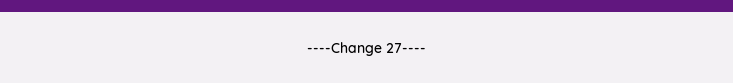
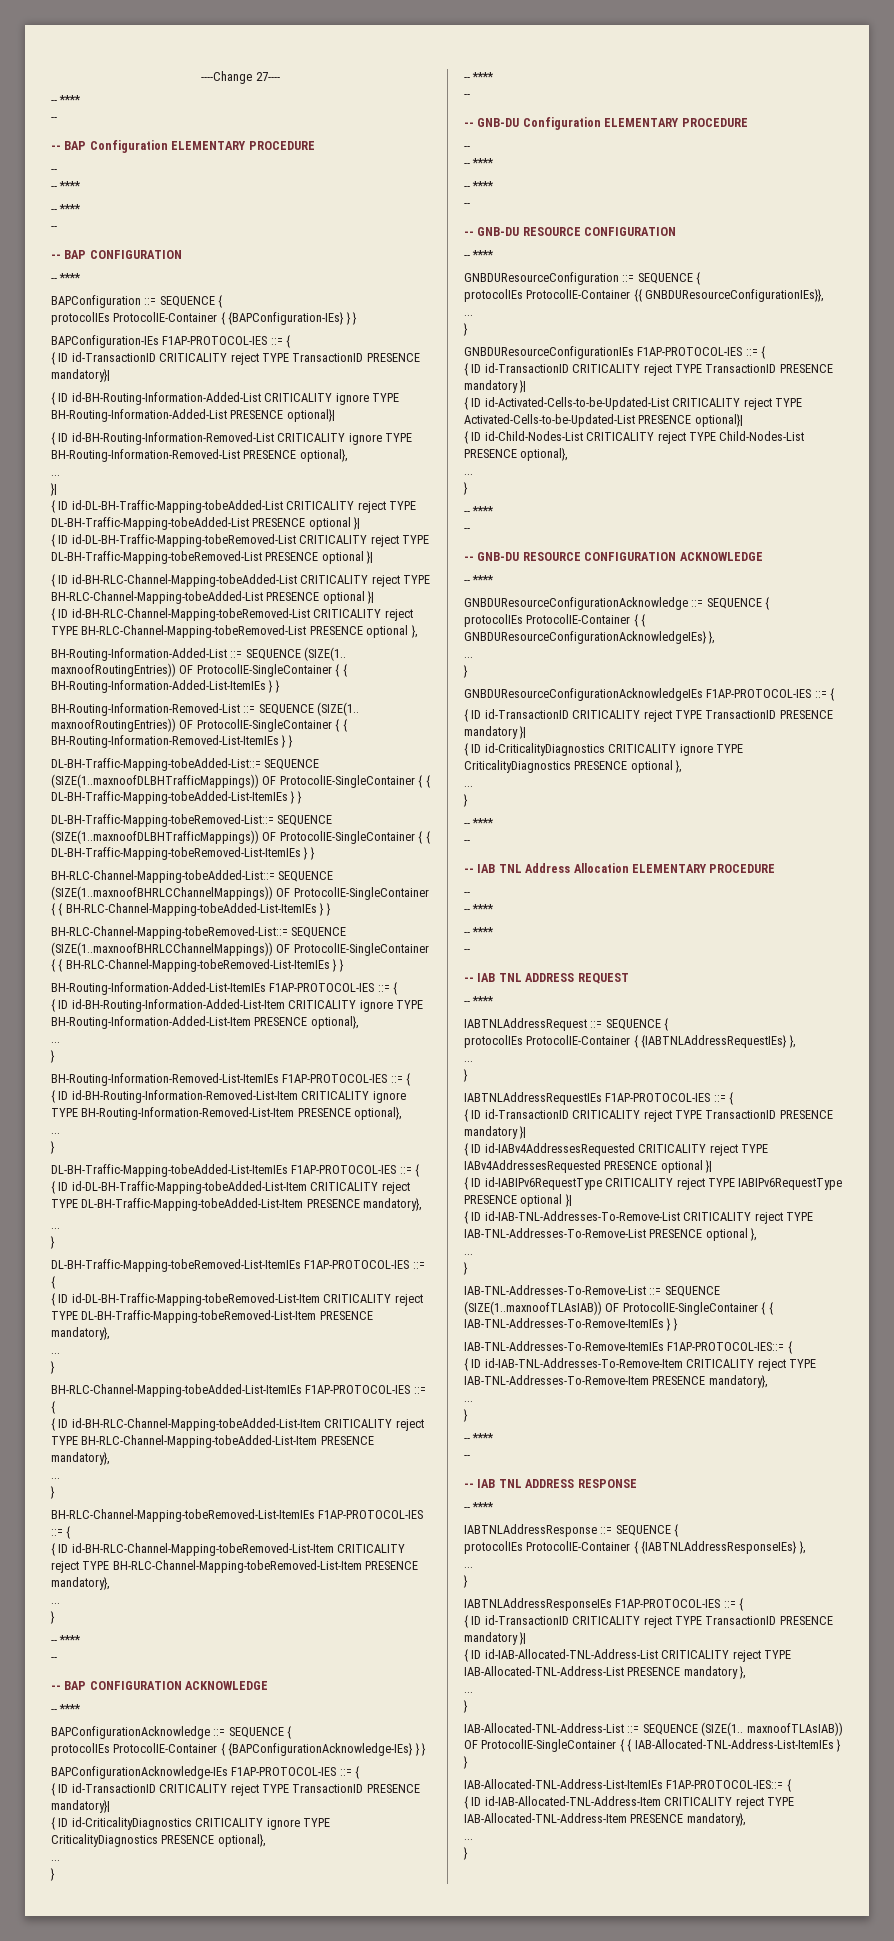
(426, 48) none -> [51,95,82,104] [51,117,57,121] [51,140,315,153] [51,169,57,173] [51,181,82,190] [51,204,82,213] [51,226,57,230] [51,250,182,259] [51,273,82,282] [51,295,223,308] [51,312,357,325] [51,335,291,348] [51,352,420,365] [51,369,110,382] [51,392,399,405] [51,409,335,422] [51,432,412,445] [51,449,348,462] [51,475,60,476] [50,483,57,496] [51,500,416,513] [51,517,361,530] [51,534,429,547] [51,551,374,564] [51,574,430,587] [51,591,375,604] [51,608,413,621] [51,625,418,638] [51,647,347,661] [51,663,347,677] [51,680,280,693] [51,702,360,716] [51,718,347,732] [51,735,293,748] [51,758,320,771] [51,774,430,788] [51,791,302,804] [51,814,333,827] [51,830,430,844] [51,847,315,860] [51,870,334,883] [51,886,429,900] [51,903,331,916] [51,926,347,939] [51,942,429,956] [51,959,344,972] [51,982,398,995] [51,999,423,1012] [51,1016,359,1029] [51,1042,60,1043] [50,1050,55,1063] [51,1073,411,1086] [51,1090,406,1103] [51,1107,403,1120] [51,1133,60,1134] [50,1141,55,1154] [51,1164,420,1177] [51,1181,410,1194] [51,1198,423,1211] [51,1228,60,1229] [50,1236,55,1249] [51,1259,425,1272] [51,1276,55,1289] [51,1293,423,1306] [51,1310,373,1323] [51,1327,110,1340] [51,1353,60,1354] [50,1361,55,1374] [51,1384,426,1397] [51,1401,55,1414] [51,1418,424,1431] [51,1435,374,1448] [51,1452,110,1465] [51,1478,60,1479] [50,1486,55,1499] [51,1509,424,1522] [51,1526,71,1539] [51,1543,406,1556] [51,1560,419,1573] [51,1577,110,1590] [51,1603,60,1604] [50,1611,55,1624] [51,1635,82,1644] [51,1657,57,1661] [51,1681,269,1690] [51,1704,82,1713] [51,1726,292,1739] [51,1743,426,1756] [51,1766,360,1779] [51,1783,420,1796] [51,1800,110,1813] [51,1817,330,1830] [51,1834,266,1847] [51,1860,60,1861] [50,1868,55,1881] [464,72,495,81] [464,94,470,98] [464,117,748,130] [464,146,470,150] [464,158,495,167] [464,181,495,190] [464,203,470,207] [464,227,677,236] [464,250,495,259] [464,272,701,285] [464,289,825,302] [464,315,473,316] [463,323,468,336] [464,346,766,359] [464,363,833,376] [464,380,527,393] [464,397,802,410] [464,414,743,427] [464,431,805,444] [464,448,569,461] [464,474,473,475] [463,482,468,495] [464,506,495,515] [464,528,470,532] [464,552,763,561] [464,575,495,584] [464,597,770,610] [464,614,646,627] [464,631,716,644] [464,657,473,658] [463,665,468,678] [464,688,835,701] [464,709,833,722] [464,726,527,739] [464,743,743,756] [464,760,683,773] [464,786,473,787] [463,794,468,807] [464,818,495,827] [464,840,470,844] [464,863,776,873] [464,892,470,896] [464,904,495,913] [464,927,495,936] [464,949,470,953] [464,973,629,984] [464,996,495,1005] [464,1018,669,1031] [464,1035,796,1048] [464,1061,473,1062] [463,1069,468,1082] [464,1092,734,1105] [464,1109,833,1122] [464,1126,527,1139] [464,1143,768,1156] [464,1160,713,1173] [464,1177,843,1190] [464,1194,572,1207] [464,1211,813,1224] [464,1228,758,1241] [464,1254,473,1255] [463,1262,468,1275] [464,1285,720,1297] [464,1301,773,1315] [464,1318,678,1331] [464,1341,792,1354] [464,1358,816,1371] [464,1375,768,1388] [464,1401,473,1402] [463,1409,468,1422] [464,1433,495,1442] [464,1455,470,1459] [464,1479,637,1488] [464,1502,495,1511] [464,1524,679,1537] [464,1541,806,1554] [464,1567,473,1568] [463,1575,468,1588] [464,1598,744,1611] [464,1615,833,1628] [464,1632,527,1645] [464,1649,791,1662] [464,1666,747,1679] [464,1692,473,1693] [463,1700,468,1713] [464,1722,843,1736] [464,1739,841,1752] [463,1756,468,1769] [464,1779,791,1792] [464,1796,794,1809] [464,1813,746,1826] [464,1839,473,1840] [463,1847,468,1860] // -- **** // -- // -- BAP Configuration ELEMENTARY PROCEDURE // -- // -- **** // -- **** // -- // -- BAP CONFIGURATION // -- **** // BAPConfiguration ::= SEQUENCE { // protocolIEs ProtocolIE-Container { {BAPConfiguration-IEs} } } // BAPConfiguration-IEs F1AP-PROTOCOL-IES ::= { // { ID id-TransactionID CRITICALITY reject TYPE TransactionID PRESENCE mandatory}| // { ID id-BH-Routing-Information-Added-List CRITICALITY ignore TYPE BH-Routing-Information-Added-List PRESENCE optional}| // { ID id-BH-Routing-Information-Removed-List CRITICALITY ignore TYPE BH-Routing-Information-Removed-List PRESENCE optional}, // ... // }| // { ID id-DL-BH-Traffic-Mapping-tobeAdded-List CRITICALITY reject TYPE DL-BH-Traffic-Mapping-tobeAdded-List PRESENCE optional }| // { ID id-DL-BH-Traffic-Mapping-tobeRemoved-List CRITICALITY reject TYPE DL-BH-Traffic-Mapping-tobeRemoved-List PRESENCE optional }| // { ID id-BH-RLC-Channel-Mapping-tobeAdded-List CRITICALITY reject TYPE BH-RLC-Channel-Mapping-tobeAdded-List PRESENCE optional }| // { ID id-BH-RLC-Channel-Mapping-tobeRemoved-List CRITICALITY reject TYPE BH-RLC-Channel-Mapping-tobeRemoved-List PRESENCE optional }, // BH-Routing-Information-Added-List ::= SEQUENCE (SIZE(1.. maxnoofRoutingEntries)) OF ProtocolIE-SingleContainer { { BH-Routing-Information-Added-List-ItemIEs } } // BH-Routing-Information-Removed-List ::= SEQUENCE (SIZE(1.. maxnoofRoutingEntries)) OF ProtocolIE-SingleContainer { { BH-Routing-Information-Removed-List-ItemIEs } } // DL-BH-Traffic-Mapping-tobeAdded-List::= SEQUENCE (SIZE(1..maxnoofDLBHTrafficMappings)) OF ProtocolIE-SingleContainer { { DL-BH-Traffic-Mapping-tobeAdded-List-ItemIEs } } // DL-BH-Traffic-Mapping-tobeRemoved-List::= SEQUENCE (SIZE(1..maxnoofDLBHTrafficMappings)) OF ProtocolIE-SingleContainer { { DL-BH-Traffic-Mapping-tobeRemoved-List-ItemIEs } } // BH-RLC-Channel-Mapping-tobeAdded-List::= SEQUENCE (SIZE(1..maxnoofBHRLCChannelMappings)) OF ProtocolIE-SingleContainer { { BH-RLC-Channel-Mapping-tobeAdded-List-ItemIEs } } // BH-RLC-Channel-Mapping-tobeRemoved-List::= SEQUENCE (SIZE(1..maxnoofBHRLCChannelMappings)) OF ProtocolIE-SingleContainer { { BH-RLC-Channel-Mapping-tobeRemoved-List-ItemIEs } } // BH-Routing-Information-Added-List-ItemIEs F1AP-PROTOCOL-IES ::= { // { ID id-BH-Routing-Information-Added-List-Item CRITICALITY ignore TYPE BH-Routing-Information-Added-List-Item PRESENCE optional}, // ... // } // BH-Routing-Information-Removed-List-ItemIEs F1AP-PROTOCOL-IES ::= { // { ID id-BH-Routing-Information-Removed-List-Item CRITICALITY ignore TYPE BH-Routing-Information-Removed-List-Item PRESENCE optional}, // ... // } // DL-BH-Traffic-Mapping-tobeAdded-List-ItemIEs F1AP-PROTOCOL-IES ::= { // { ID id-DL-BH-Traffic-Mapping-tobeAdded-List-Item CRITICALITY reject TYPE DL-BH-Traffic-Mapping-tobeAdded-List-Item PRESENCE mandatory}, // ... // } // DL-BH-Traffic-Mapping-tobeRemoved-List-ItemIEs F1AP-PROTOCOL-IES ::= { // { ID id-DL-BH-Traffic-Mapping-tobeRemoved-List-Item CRITICALITY reject TYPE DL-BH-Traffic-Mapping-tobeRemoved-List-Item PRESENCE mandatory}, // ... // } // BH-RLC-Channel-Mapping-tobeAdded-List-ItemIEs F1AP-PROTOCOL-IES ::= { // { ID id-BH-RLC-Channel-Mapping-tobeAdded-List-Item CRITICALITY reject TYPE BH-RLC-Channel-Mapping-tobeAdded-List-Item PRESENCE mandatory}, // ... // } // BH-RLC-Channel-Mapping-tobeRemoved-List-ItemIEs F1AP-PROTOCOL-IES ::= { // { ID id-BH-RLC-Channel-Mapping-tobeRemoved-List-Item CRITICALITY reject TYPE BH-RLC-Channel-Mapping-tobeRemoved-List-Item PRESENCE mandatory}, // ... // } // -- **** // -- // -- BAP CONFIGURATION ACKNOWLEDGE // -- **** // BAPConfigurationAcknowledge ::= SEQUENCE { // protocolIEs ProtocolIE-Container { {BAPConfigurationAcknowledge-IEs} } } // BAPConfigurationAcknowledge-IEs F1AP-PROTOCOL-IES ::= { // { ID id-TransactionID CRITICALITY reject TYPE TransactionID PRESENCE mandatory}| // { ID id-CriticalityDiagnostics CRITICALITY ignore TYPE CriticalityDiagnostics PRESENCE optional}, // ... // } // -- **** // -- // -- GNB-DU Configuration ELEMENTARY PROCEDURE // -- // -- **** // -- **** // -- // -- GNB-DU RESOURCE CONFIGURATION // -- **** // GNBDUResourceConfiguration ::= SEQUENCE { // protocolIEs ProtocolIE-Container {{ GNBDUResourceConfigurationIEs}}, // ... // } // GNBDUResourceConfigurationIEs F1AP-PROTOCOL-IES ::= { // { ID id-TransactionID CRITICALITY reject TYPE TransactionID PRESENCE mandatory }| // { ID id-Activated-Cells-to-be-Updated-List CRITICALITY reject TYPE Activated-Cells-to-be-Updated-List PRESENCE optional}| // { ID id-Child-Nodes-List CRITICALITY reject TYPE Child-Nodes-List PRESENCE optional}, // ... // } // -- **** // -- // -- GNB-DU RESOURCE CONFIGURATION ACKNOWLEDGE // -- **** // GNBDUResourceConfigurationAcknowledge ::= SEQUENCE { // protocolIEs ProtocolIE-Container { { GNBDUResourceConfigurationAcknowledgeIEs} }, // ... // } // GNBDUResourceConfigurationAcknowledgeIEs F1AP-PROTOCOL-IES ::= { // { ID id-TransactionID CRITICALITY reject TYPE TransactionID PRESENCE mandatory }| // { ID id-CriticalityDiagnostics CRITICALITY ignore TYPE CriticalityDiagnostics PRESENCE optional }, // ... // } // -- **** // -- // -- IAB TNL Address Allocation ELEMENTARY PROCEDURE // -- // -- **** // -- **** // -- // -- IAB TNL ADDRESS REQUEST // -- **** // IABTNLAddressRequest ::= SEQUENCE { // protocolIEs ProtocolIE-Container { {IABTNLAddressRequestIEs} }, // ... // } // IABTNLAddressRequestIEs F1AP-PROTOCOL-IES ::= { // { ID id-TransactionID CRITICALITY reject TYPE TransactionID PRESENCE mandatory }| // { ID id-IABv4AddressesRequested CRITICALITY reject TYPE IABv4AddressesRequested PRESENCE optional }| // { ID id-IABIPv6RequestType CRITICALITY reject TYPE IABIPv6RequestType PRESENCE optional }| // { ID id-IAB-TNL-Addresses-To-Remove-List CRITICALITY reject TYPE IAB-TNL-Addresses-To-Remove-List PRESENCE optional }, // ... // } // IAB-TNL-Addresses-To-Remove-List ::= SEQUENCE (SIZE(1..maxnoofTLAsIAB)) OF ProtocolIE-SingleContainer { { IAB-TNL-Addresses-To-Remove-ItemIEs } } // IAB-TNL-Addresses-To-Remove-ItemIEs F1AP-PROTOCOL-IES::= { // { ID id-IAB-TNL-Addresses-To-Remove-Item CRITICALITY reject TYPE IAB-TNL-Addresses-To-Remove-Item PRESENCE mandatory}, // ... // } // -- **** // -- // -- IAB TNL ADDRESS RESPONSE // -- **** // IABTNLAddressResponse ::= SEQUENCE { // protocolIEs ProtocolIE-Container { {IABTNLAddressResponseIEs} }, // ... // } // IABTNLAddressResponseIEs F1AP-PROTOCOL-IES ::= { // { ID id-TransactionID CRITICALITY reject TYPE TransactionID PRESENCE mandatory }| // { ID id-IAB-Allocated-TNL-Address-List CRITICALITY reject TYPE IAB-Allocated-TNL-Address-List PRESENCE mandatory }, // ... // } // IAB-Allocated-TNL-Address-List ::= SEQUENCE (SIZE(1.. maxnoofTLAsIAB)) OF ProtocolIE-SingleContainer { { IAB-Allocated-TNL-Address-List-ItemIEs } } // IAB-Allocated-TNL-Address-List-ItemIEs F1AP-PROTOCOL-IES::= { // { ID id-IAB-Allocated-TNL-Address-Item CRITICALITY reject TYPE IAB-Allocated-TNL-Address-Item PRESENCE mandatory}, // ... // }

